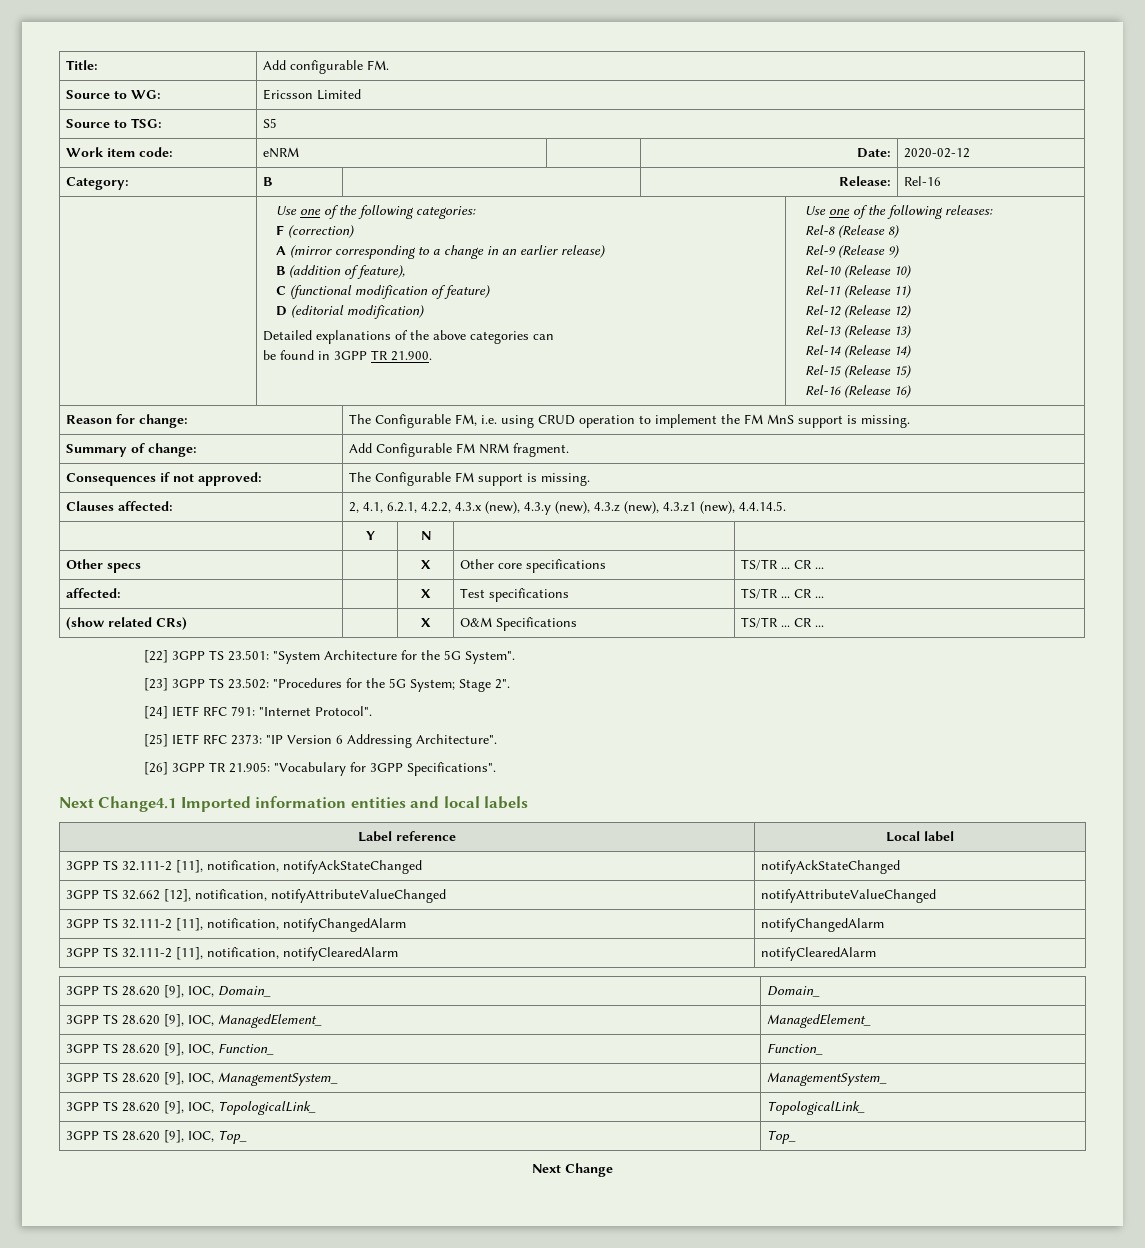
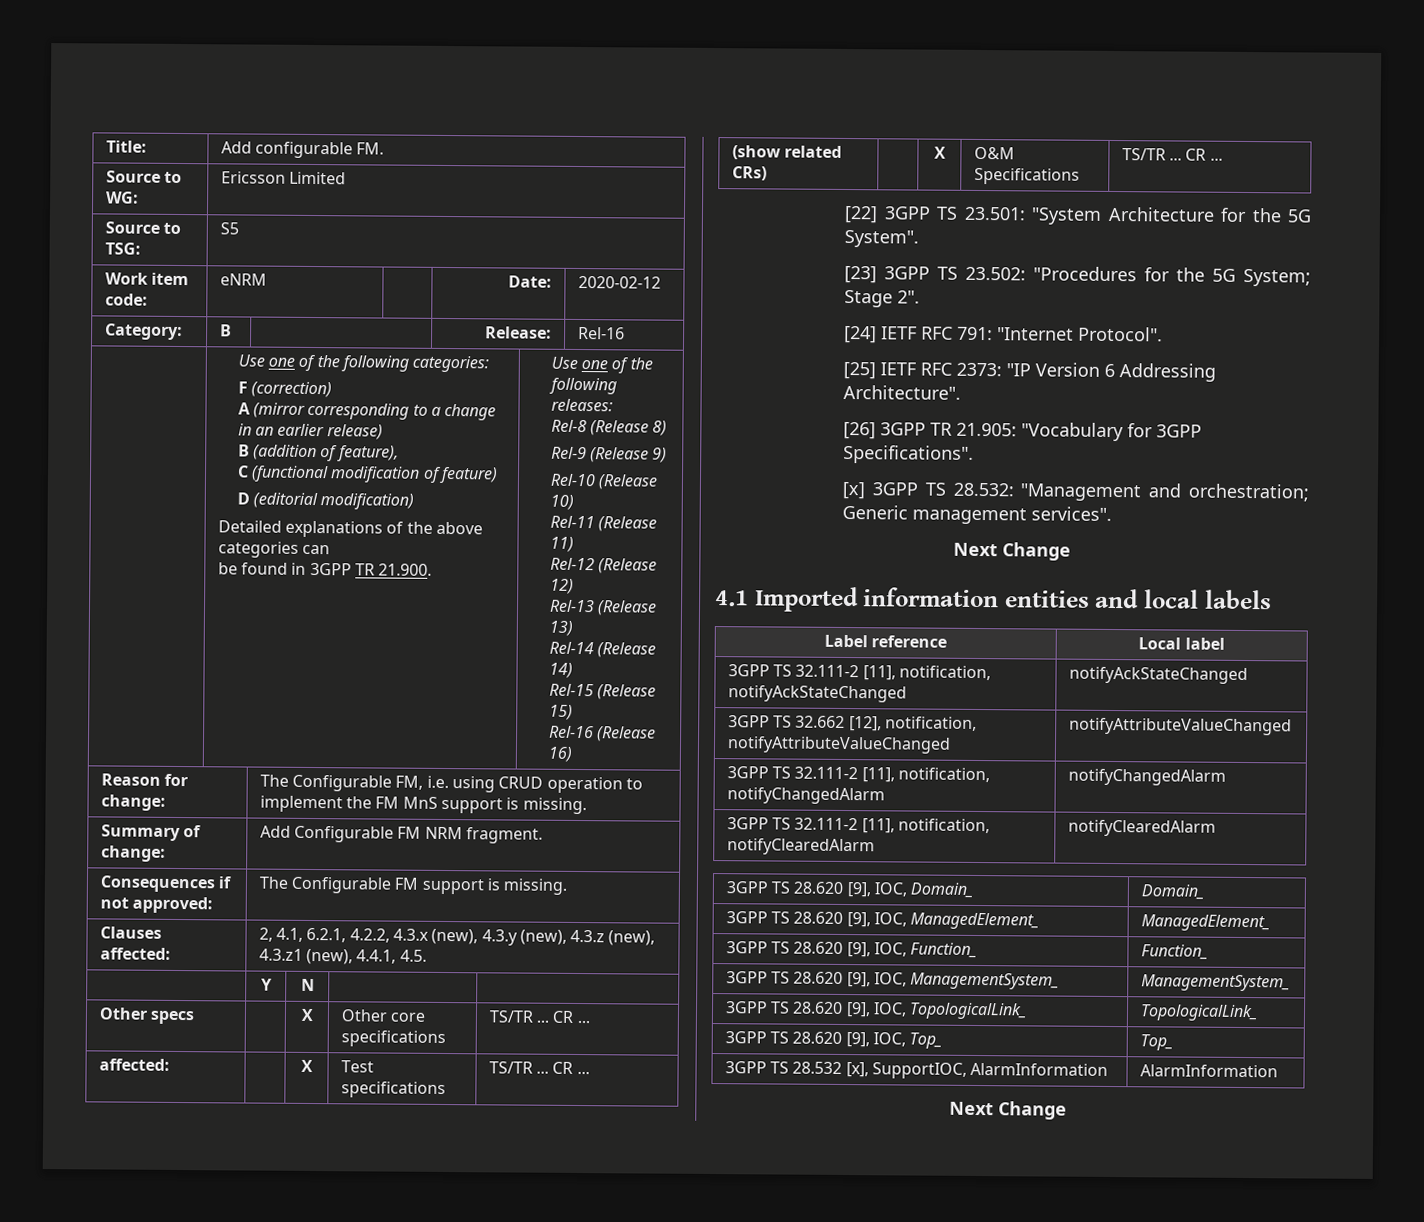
[738,501,786,511] 4.4.14.5. -> [356,949,427,964] 4.4.1, 4.5.
[59,796,177,812] // Next Change4.1 -> [842,481,1309,502] [842,504,1113,525] [953,542,1071,561] [715,590,749,607] // [x] 3GPP TS 28.532: "Management and orchestration; Generic management services". // Next Change // 4.1
(796, 1137) none -> [724,1061,1109,1079] [1139,1064,1278,1078] // 3GPP TS 28.532 [x], SupportIOC, AlarmInformation | AlarmInformation

